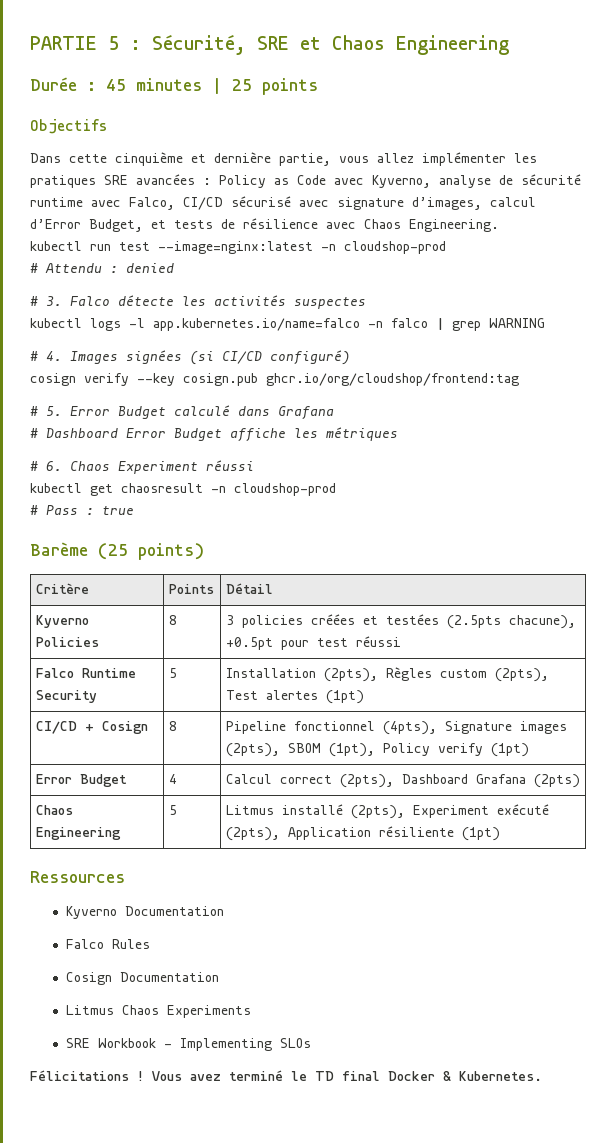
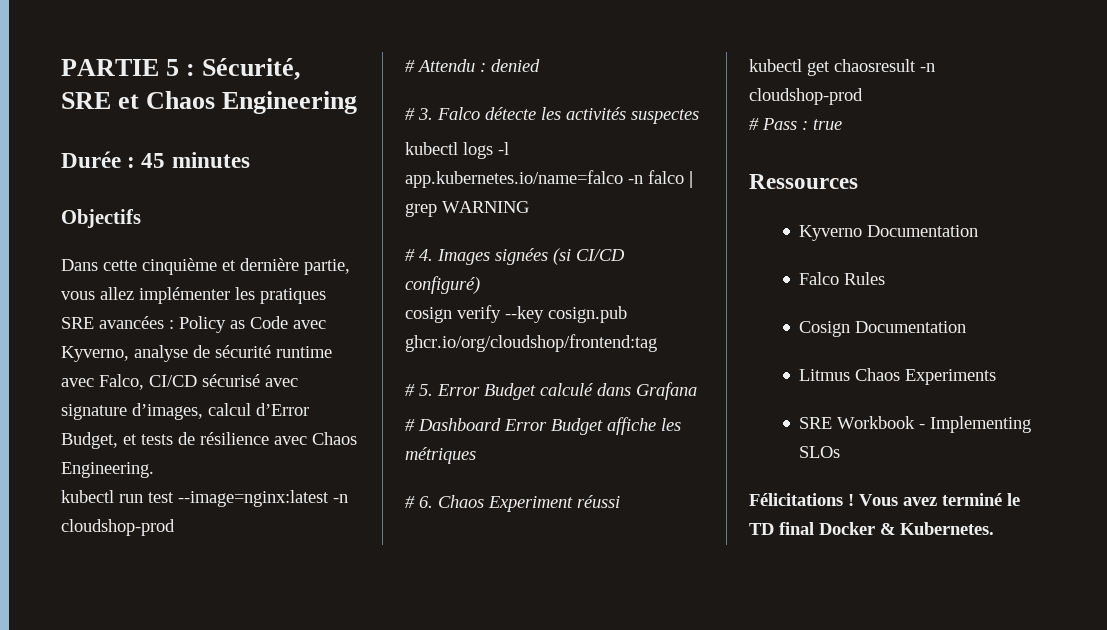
[212,78,318,95] | 25 points -> (250, 160) none
[30,542,204,560] [35,583,89,594] [168,584,214,594] [225,583,273,594] [35,615,89,628] [35,637,99,647] [168,615,177,625] [225,614,576,629] [225,636,401,650] [35,668,136,678] [35,690,97,703] [168,668,177,678] [225,667,549,682] [225,690,364,704] [35,721,148,734] [168,721,177,731] [225,721,567,735] [225,743,529,757] [35,774,127,787] [168,774,177,784] [225,774,580,788] [35,805,73,815] [35,827,121,840] [168,805,177,815] [225,804,549,819] [225,826,500,841] // Barème (25 points) // Critère | Points | Détail // Kyverno Policies | 8 | 3 policies créées et testées (2.5pts chacune), +0.5pt pour test réussi // Falco Runtime Security | 5 | Installation (2pts), Règles custom (2pts), Test alertes (1pt) // CI/CD + Cosign | 8 | Pipeline fonctionnel (4pts), Signature images (2pts), SBOM (1pt), Policy verify (1pt) // Error Budget | 4 | Calcul correct (2pts), Dashboard Grafana (2pts) // Chaos Engineering | 5 | Litmus installé (2pts), Experiment exécuté (2pts), Application résiliente (1pt) -> (842, 124) none

